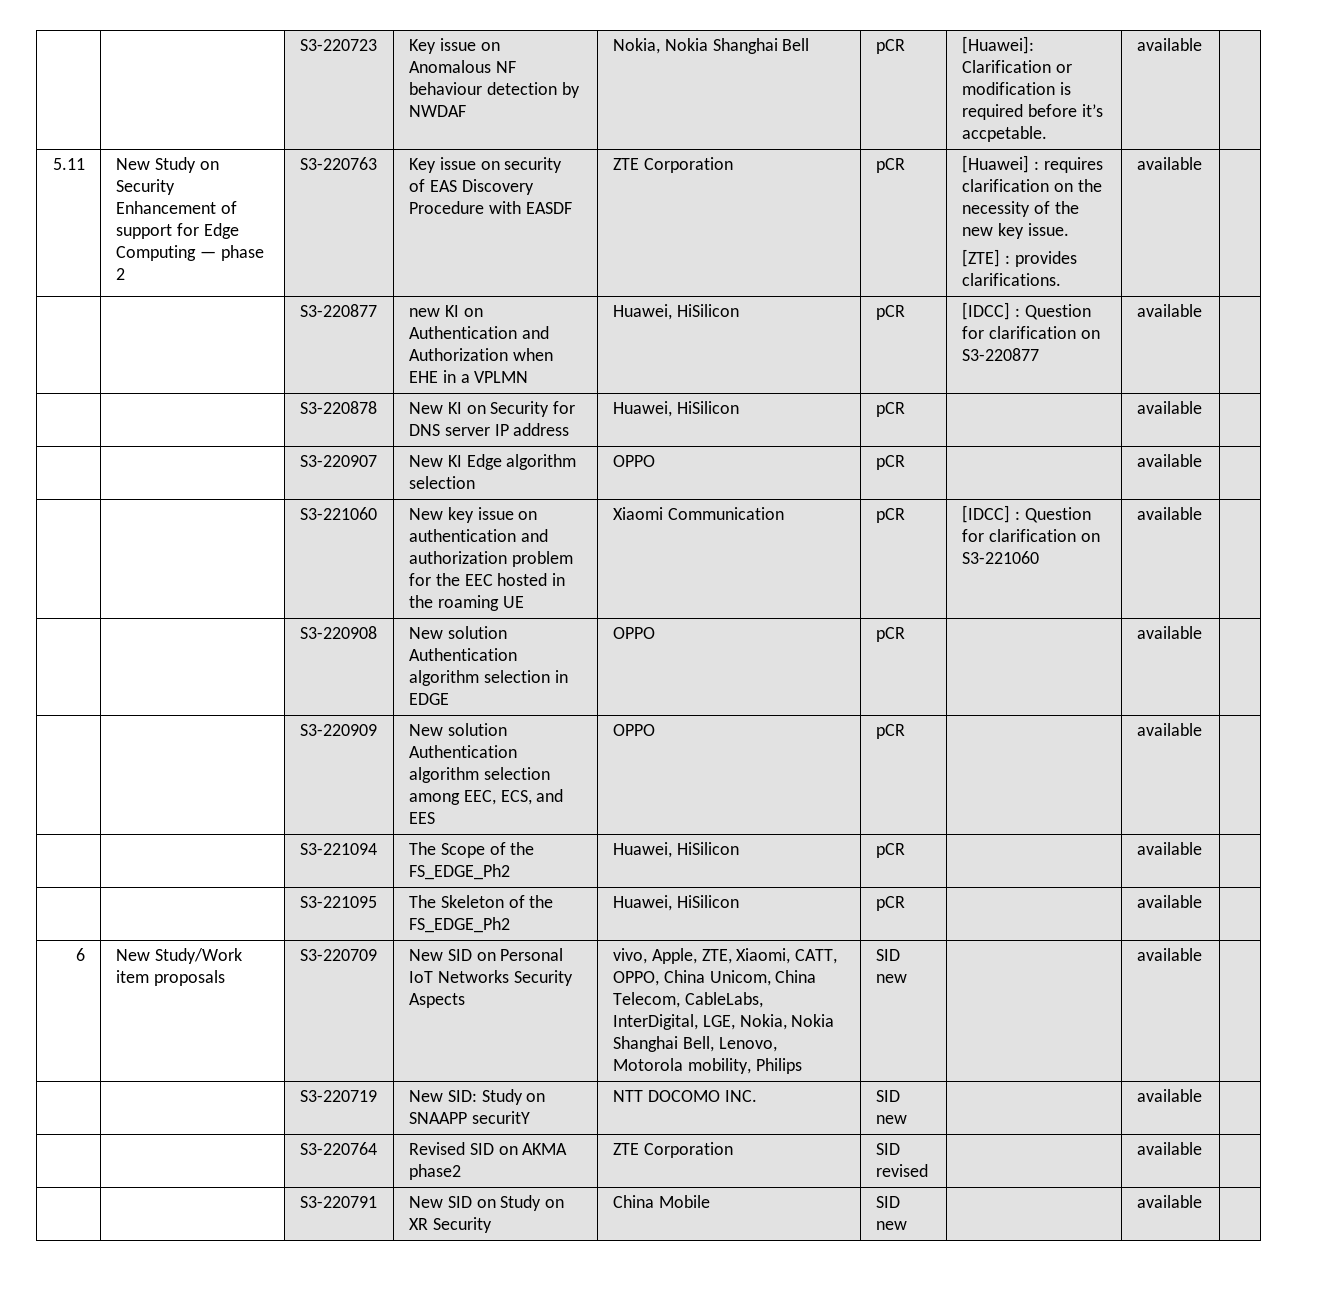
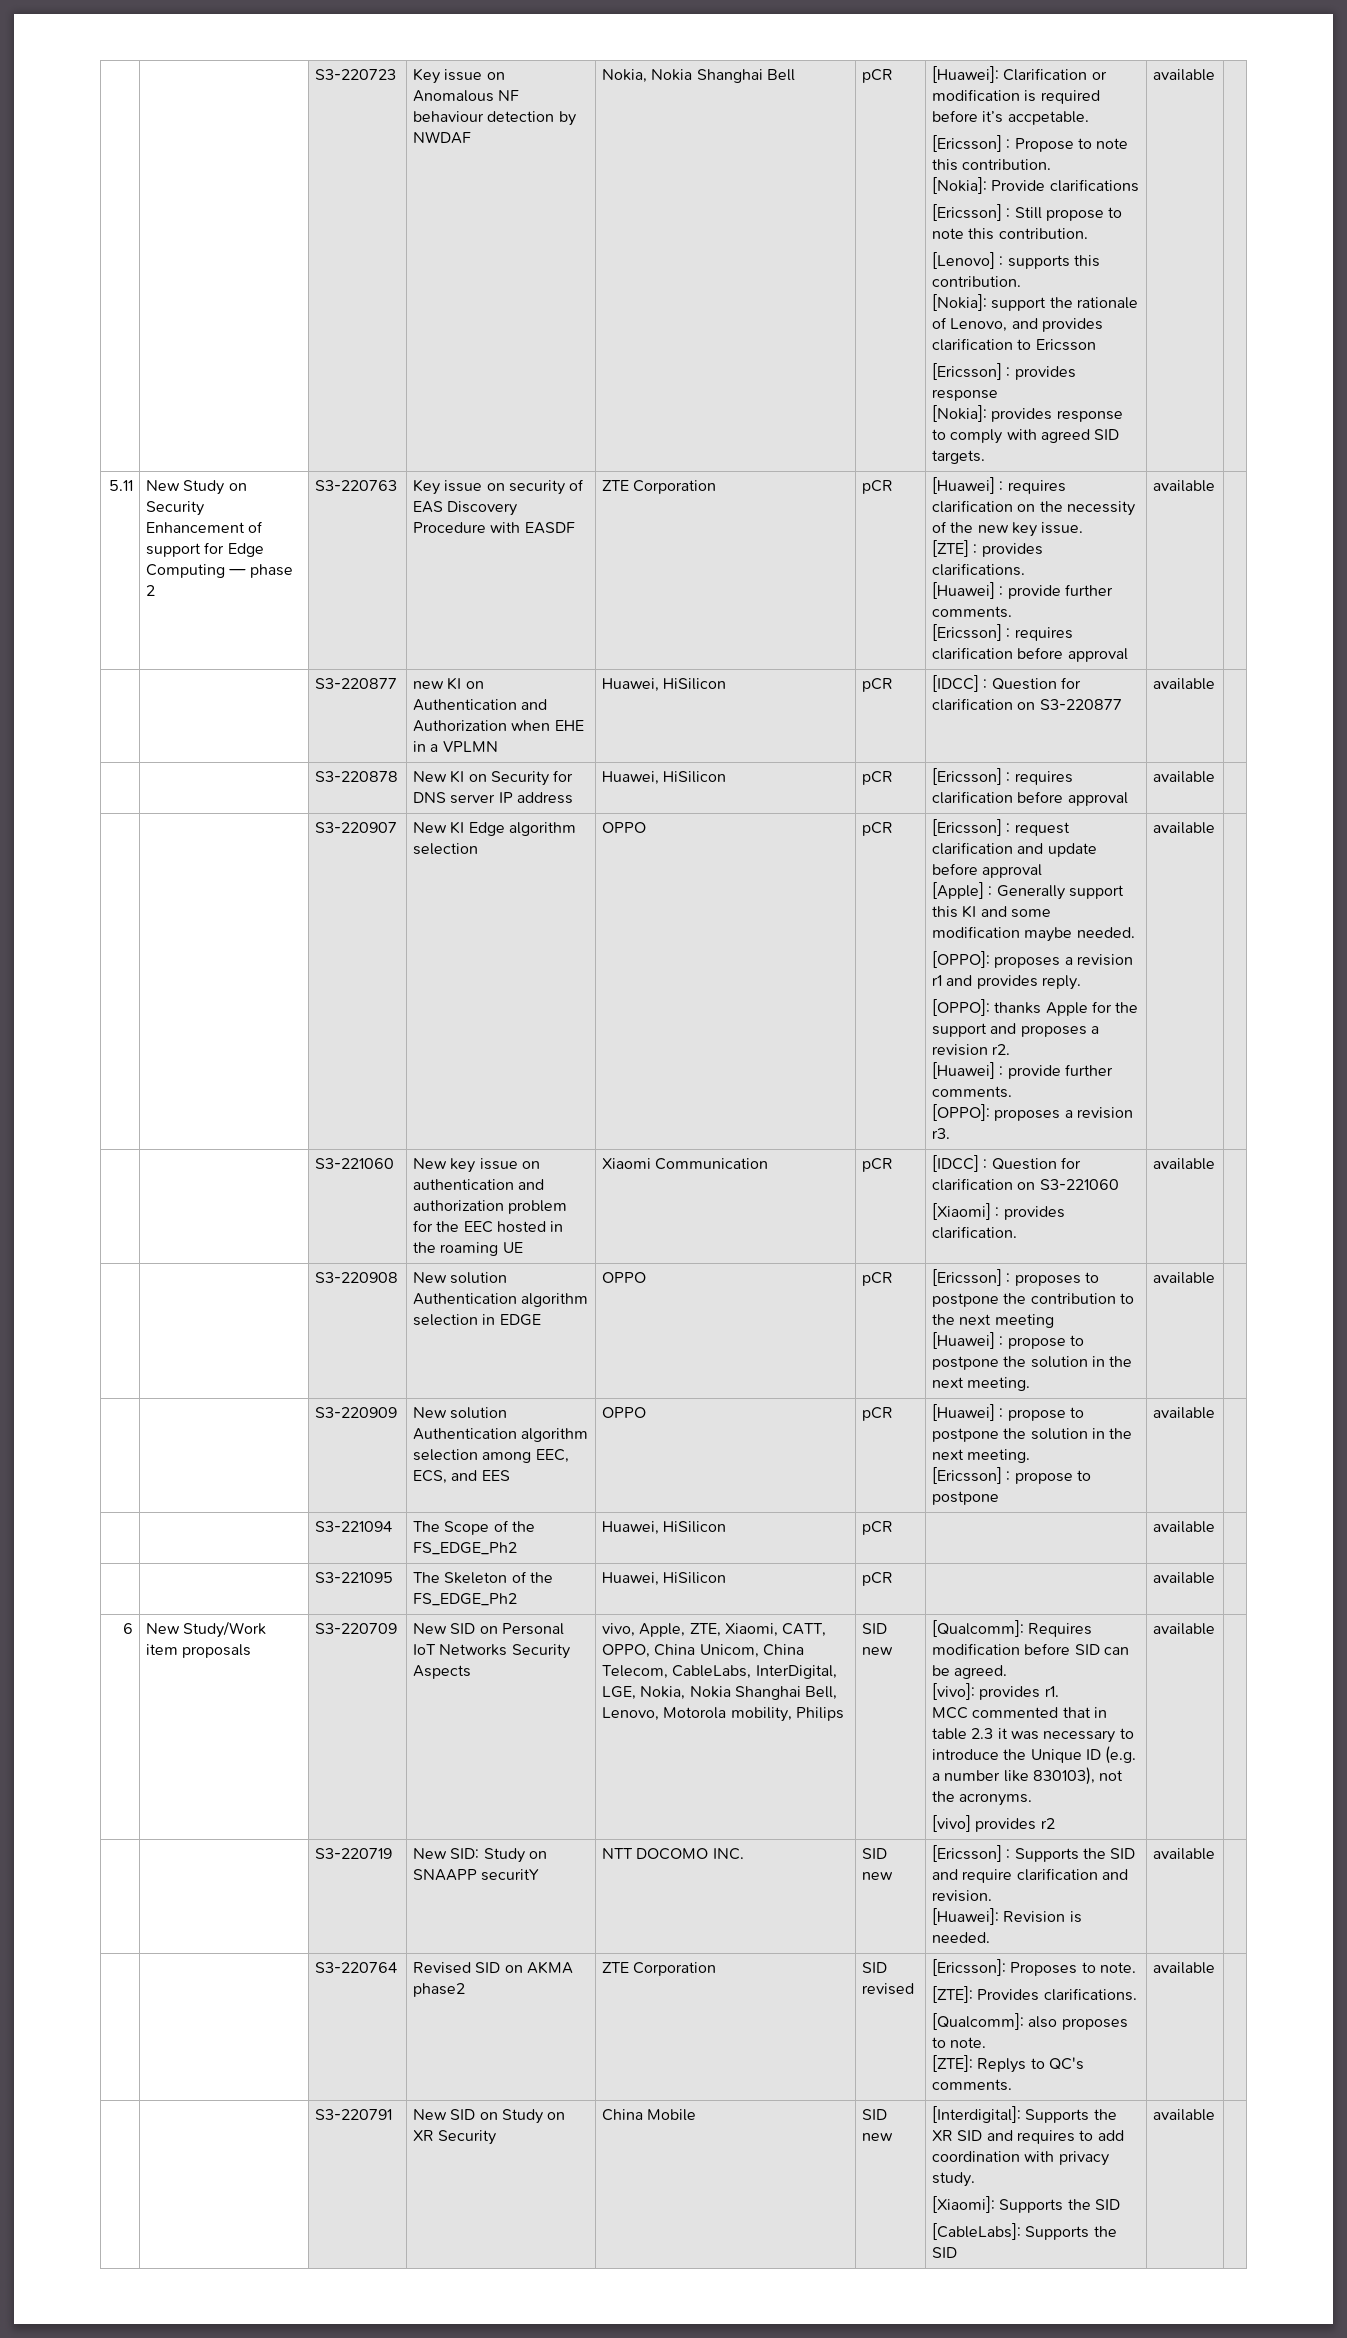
(1047, 134) none -> [932,135,1129,152] [932,159,1052,171] [932,177,1139,194] [932,204,1123,221] [932,228,1088,240] [932,252,1101,269] [932,276,1022,287] [932,294,1139,311] [932,317,1104,332] [932,338,1096,351] [932,363,1076,380] [932,389,999,401] [932,405,1123,422] [932,429,1120,444] [932,450,986,464] // [Ericsson] : Propose to note this contribution. // [Nokia]: Provide clarifications // [Ericsson] : Still propose to note this contribution. // [Lenovo] : supports this contribution. // [Nokia]: support the rationale of Lenovo, and provides clarification to Ericsson // [Ericsson] : provides response // [Nokia]: provides response to comply with agreed SID targets.
(1061, 279) none -> [932,582,1114,599] [932,606,1013,618] [932,624,1073,641] [932,647,1128,662] // [Huawei] : provide further comments. // [Ericsson] : requires clarification before approval
(905, 409) none -> [932,768,1073,785] [932,791,1128,806] [Ericsson] : requires clarification before approval
(905, 462) none -> [932,819,1070,836] [932,842,1097,857] [932,863,1043,878] [932,882,1125,900] [932,905,1052,918] [932,926,1135,942] [932,951,1134,968] [932,975,1082,990] [932,999,1139,1016] [932,1023,1100,1037] [932,1044,1011,1056] [932,1062,1114,1079] [932,1086,1013,1098] [932,1104,1134,1121] [932,1128,951,1139] [Ericsson] : request clarification and update before approval // [Apple] : Generally support this KI and some modification maybe needed. // [OPPO]: proposes a revision r1 and provides reply. // [OPPO]: thanks Apple for the support and proposes a revision r2. // [Huawei] : provide further comments. // [OPPO]: proposes a revision r3.
(1039, 557) none -> [932,1203,1065,1220] [932,1226,1018,1239] // [Xiaomi] : provides clarification.
(905, 634) none -> [932,1269,1100,1286] [932,1293,1135,1307] [932,1314,1054,1328] [932,1332,1085,1349] [932,1356,1133,1370] [932,1377,1031,1391] [Ericsson] : proposes to postpone the contribution to the next meeting // [Huawei] : propose to postpone the solution in the next meeting.
(905, 731) none -> [932,1404,1085,1421] [932,1428,1133,1442] [932,1449,1031,1463] [932,1467,1092,1484] [932,1491,1000,1505] [Huawei] : propose to postpone the solution in the next meeting. // [Ericsson] : propose to postpone
(907, 978) none -> [932,1620,1093,1637] [932,1643,1130,1655] [932,1665,1008,1679] [932,1683,1059,1700] [932,1707,1108,1719] [932,1728,1134,1743] [932,1746,1137,1764] [932,1767,1124,1785] [932,1791,1033,1806] [932,1815,1055,1832] [Qualcomm]: Requires modification before SID can be agreed. // [vivo]: provides r1. // MCC commented that in table 2.3 it was necessary to introduce the Unique ID (e.g. a number like 830103), not the acronyms. // [vivo] provides r2
(907, 1119) none -> [932,1845,1136,1862] [932,1868,1129,1883] [932,1890,993,1902] [932,1908,1082,1925] [932,1932,991,1943] [Ericsson] : Supports the SID and require clarification and revision. // [Huawei]: Revision is needed.
(928, 1170) none -> [932,1959,1137,1976] [932,1986,1137,2003] [932,2013,1128,2030] [932,2037,987,2048] [932,2055,1085,2073] [932,2079,1013,2091] [Ericsson]: Proposes to note. // [ZTE]: Provides clarifications. // [Qualcomm]: also proposes to note. // [ZTE]: Replys to QC's comments.
(907, 1225) none -> [932,2106,1117,2123] [932,2130,1124,2144] [932,2151,1109,2166] [932,2172,976,2187] [932,2196,1121,2213] [932,2223,1117,2240] [932,2247,958,2258] [Interdigital]: Supports the XR SID and requires to add coordination with privacy study. // [Xiaomi]: Supports the SID // [CableLabs]: Supports the SID

